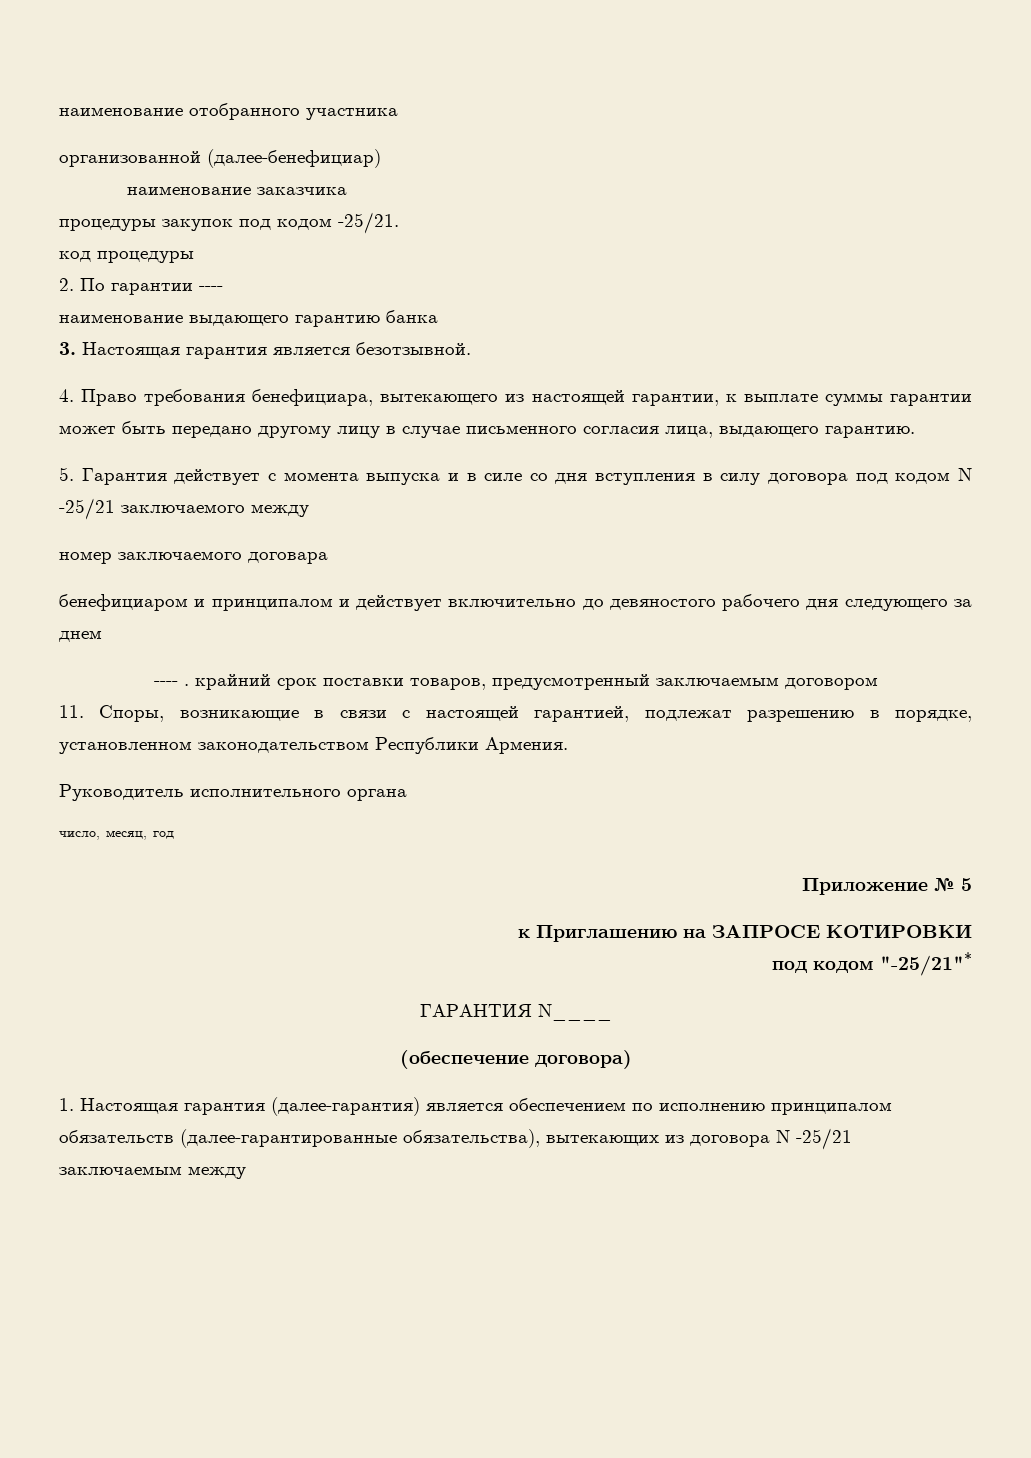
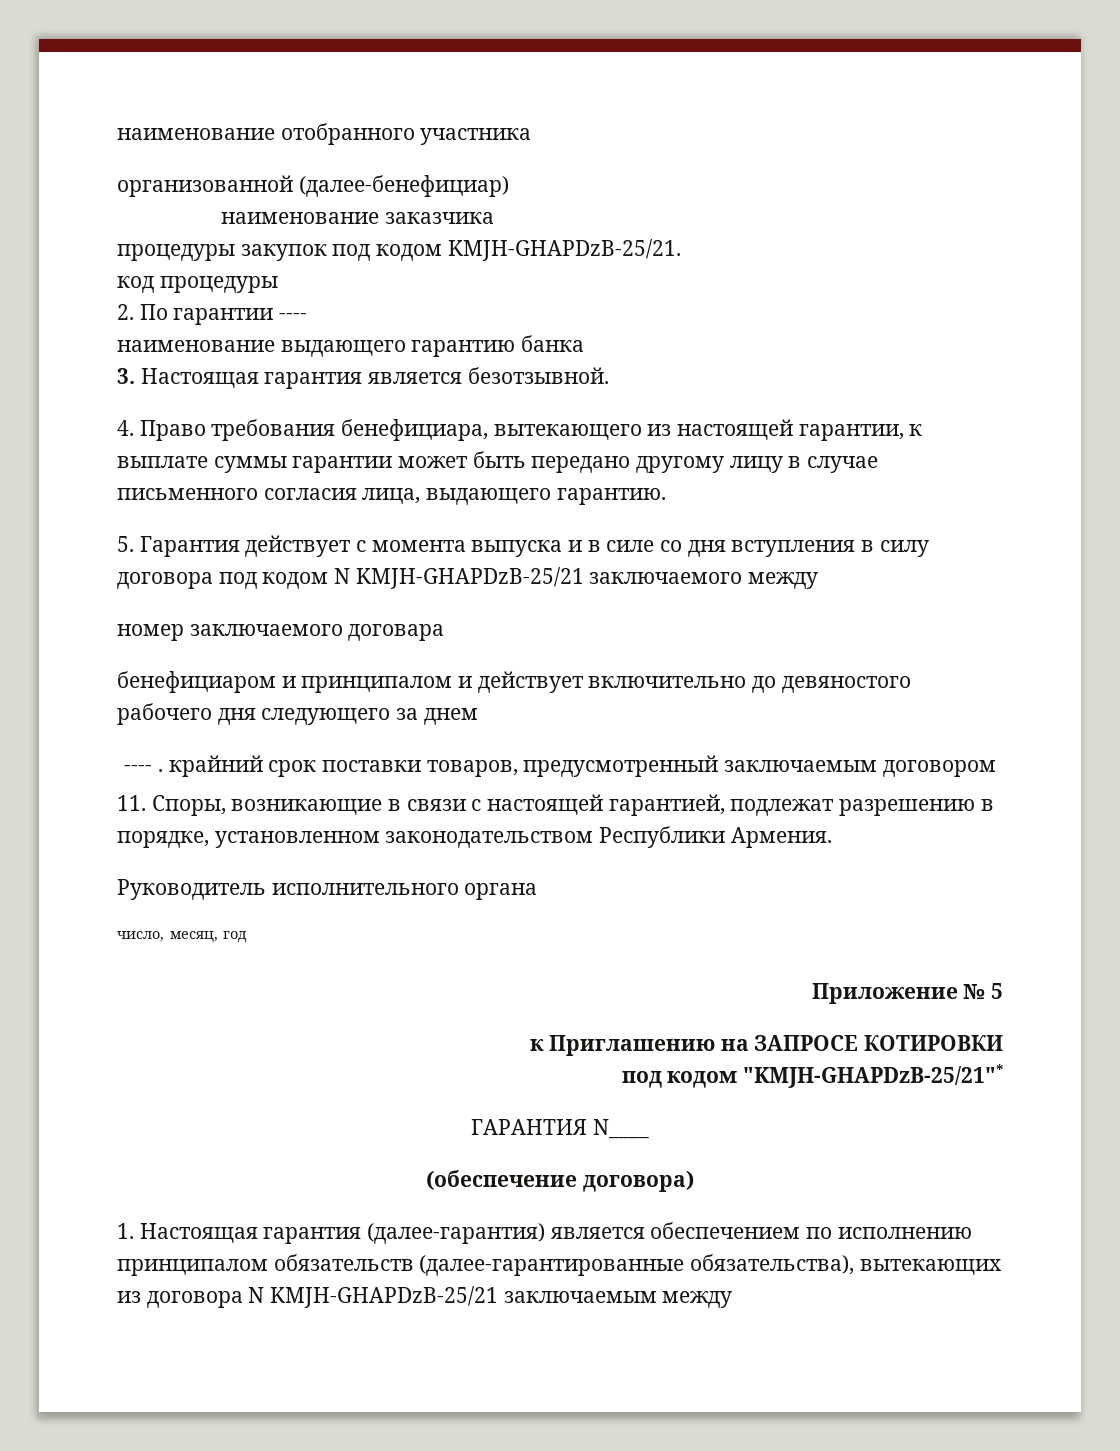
[338,212,399,234] -25/21. -> [447,239,681,261] KMJH-GHAPDzB-25/21.
[59,498,115,520] -25/21 -> [355,567,584,589] KMJH-GHAPDzB-25/21
[880,952,972,976] "-25/21"* -> [742,1064,1003,1088] "KMJH-GHAPDzB-25/21"*
[796,1128,852,1150] -25/21 -> [270,1286,499,1308] KMJH-GHAPDzB-25/21

